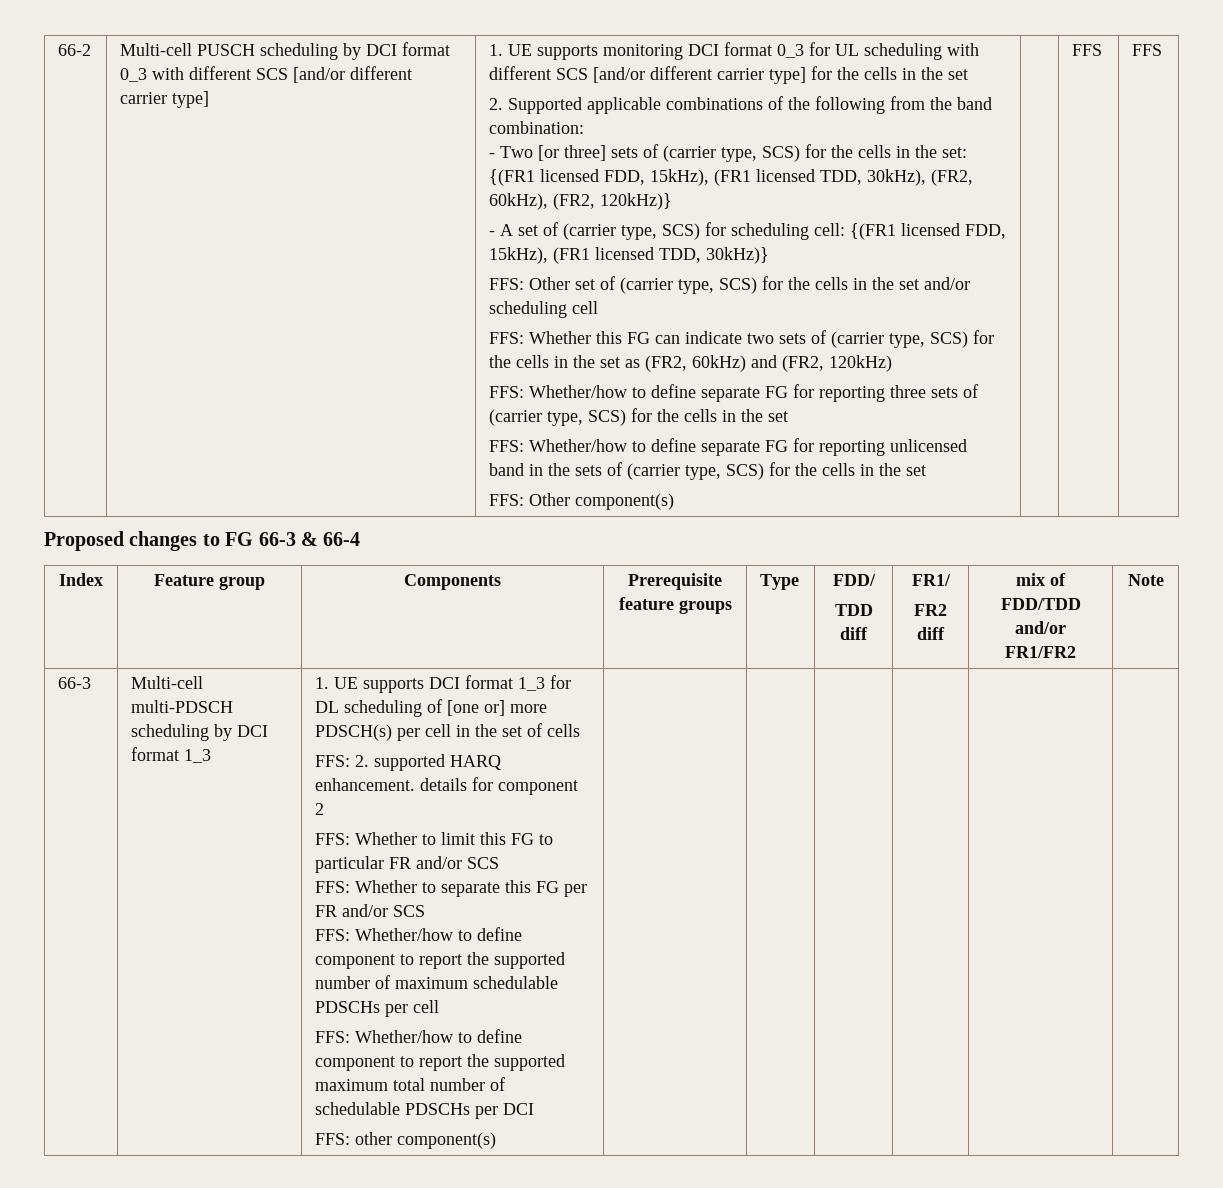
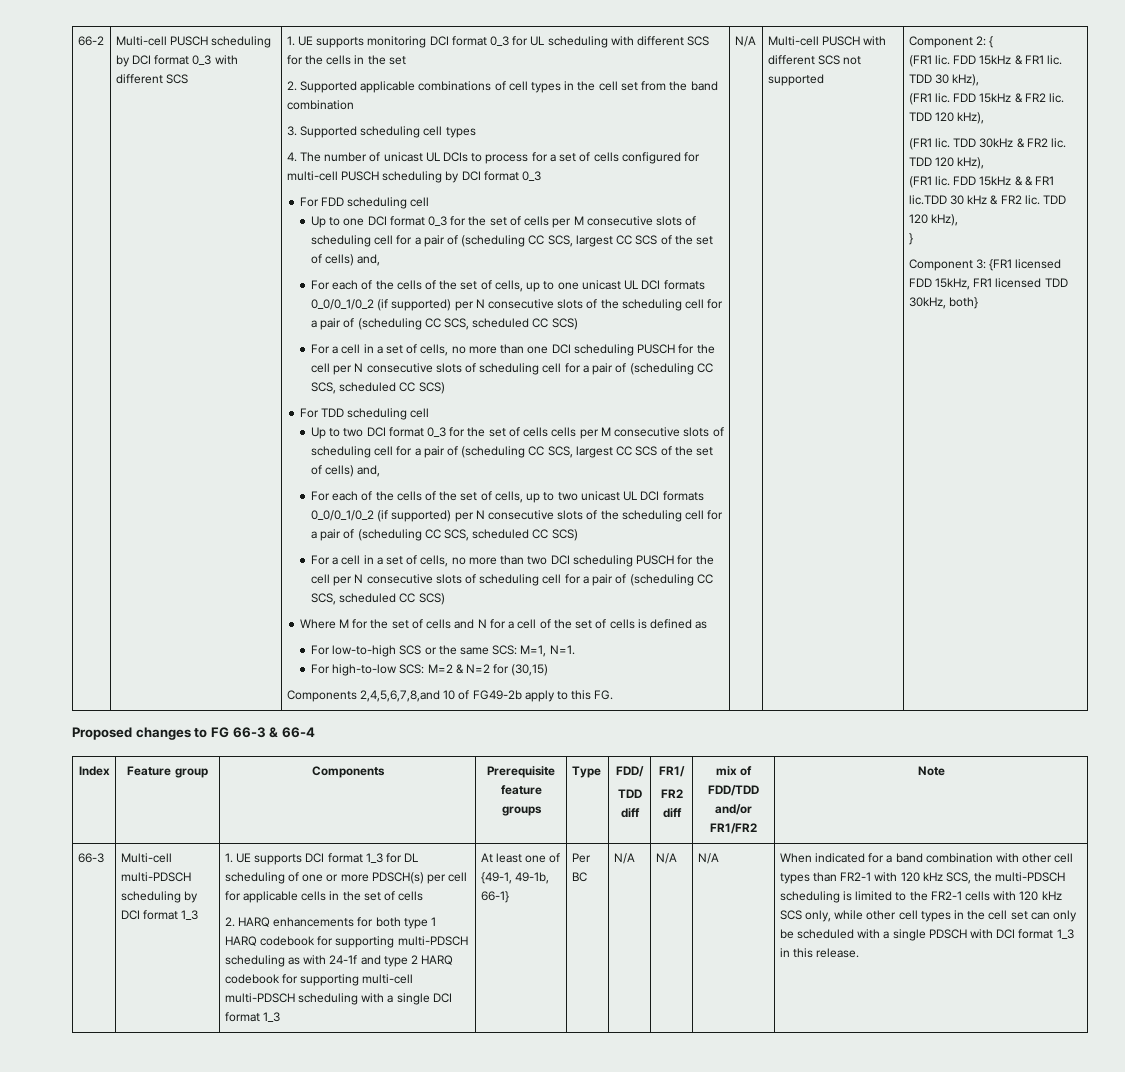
[293,66,413,83] [120,91,210,108] [and/or different carrier type] -> (188, 79) none
[593,66,807,84] [and/or different carrier type] -> (710, 41) none
[788,96,993,114] [489,121,585,134] [489,144,968,162] [489,169,974,186] [489,193,673,210] [489,222,1007,240] [489,247,770,264] [489,276,971,294] [489,301,599,318] [489,330,995,348] [489,355,893,372] [489,384,979,402] [489,408,789,426] [489,438,968,456] [489,462,927,480] [489,493,675,510] [1072,44,1103,56] [1132,44,1163,56] the following from the band combination: // - Two [or three] sets of (carrier type, SCS) for the cells in the set: {(FR1 licensed FDD, 15kHz), (FR1 licensed TDD, 30kHz), (FR2, 60kHz), (FR2, 120kHz)} // - A set of (carrier type, SCS) for scheduling cell: {(FR1 licensed FDD, 15kHz), (FR1 licensed TDD, 30kHz)} // FFS: Other set of (carrier type, SCS) for the cells in the set and/or scheduling cell // FFS: Whether this FG can indicate two sets of (carrier type, SCS) for the cells in the set as (FR2, 60kHz) and (FR2, 120kHz) // FFS: Whether/how to define separate FG for reporting three sets of (carrier type, SCS) for the cells in the set // FFS: Whether/how to define separate FG for reporting unlicensed band in the sets of (carrier type, SCS) for the cells in the set // FFS: Other component(s) | | FFS | FFS -> [508,81,718,93] [286,100,354,110] [286,126,476,138] [286,152,701,164] [286,171,542,183] [299,197,430,209] [310,216,697,228] [310,235,714,247] [310,254,381,266] [310,280,705,292] [310,299,724,311] [310,318,578,330] [310,344,715,356] [310,363,713,375] [310,382,445,394] [299,408,430,420] [310,427,724,439] [310,446,714,458] [310,465,381,477] [310,491,704,503] [310,510,724,522] [310,529,578,541] [310,555,714,567] [310,574,713,586] [310,593,445,605] [299,619,708,629] [310,645,575,657] [310,664,549,676] [286,690,614,702] [734,36,756,47] [767,36,887,46] [767,55,862,65] [767,74,824,86] [908,36,994,48] [908,55,1063,67] [908,74,980,86] [908,93,1065,105] [908,112,985,124] [908,138,1067,150] [908,157,985,169] [908,176,1055,188] [908,195,1067,205] [908,214,958,226] [908,233,913,245] [908,259,1062,271] [908,278,1068,290] [908,297,978,309] cell types in the cell set from the band combination // 3. Supported scheduling cell types // 4. The number of unicast UL DCIs to process for a set of cells configured for multi-cell PUSCH scheduling by DCI format 0_3 // For FDD scheduling cell // Up to one DCI format 0_3 for the set of cells per M consecutive slots of scheduling cell for a pair of (scheduling CC SCS, largest CC SCS of the set of cells) and, // For each of the cells of the set of cells, up to one unicast UL DCI formats 0_0/0_1/0_2 (if supported) per N consecutive slots of the scheduling cell for a pair of (scheduling CC SCS, scheduled CC SCS) // For a cell in a set of cells, no more than one DCI scheduling PUSCH for the cell per N consecutive slots of scheduling cell for a pair of (scheduling CC SCS, scheduled CC SCS) // For TDD scheduling cell // Up to two DCI format 0_3 for the set of cells cells per M consecutive slots of scheduling cell for a pair of (scheduling CC SCS, largest CC SCS of the set of cells) and, // For each of the cells of the set of cells, up to two unicast UL DCI formats 0_0/0_1/0_2 (if supported) per N consecutive slots of the scheduling cell for a pair of (scheduling CC SCS, scheduled CC SCS) // For a cell in a set of cells, no more than two DCI scheduling PUSCH for the cell per N consecutive slots of scheduling cell for a pair of (scheduling CC SCS, scheduled CC SCS) // Where M for the set of cells and N for a cell of the set of cells is defined as // For low-to-high SCS or the same SCS: M=1, N=1. // For high-to-low SCS: M=2 & N=2 for (30,15) // Components 2,4,5,6,7,8,and 10 of FG49-2b apply to this FG. | N/A | Multi-cell PUSCH with different SCS not supported | Component 2: { // (FR1 lic. FDD 15kHz & FR1 lic. TDD 30 kHz), // (FR1 lic. FDD 15kHz & FR2 lic. TDD 120 kHz), // (FR1 lic. TDD 30kHz & FR2 lic. TDD 120 kHz), // (FR1 lic. FDD 15kHz & & FR1 lic.TDD 30 kHz & FR2 lic. TDD 120 kHz), // } // Component 3: {FR1 licensed FDD 15kHz, FR1 licensed TDD 30kHz, both}
[447,700,506,716] [one or] -> [302,874,339,882] one or
(452, 730) none -> [224,891,327,903] for applicable cells
[315,754,502,771] [315,777,579,795] [315,803,325,815] [315,832,554,845] [315,856,500,873] [315,880,588,897] [315,904,426,917] [315,927,523,941] [315,952,566,969] [315,975,559,989] [315,1000,440,1017] [315,1029,523,1043] [315,1054,566,1071] [315,1077,506,1091] [315,1102,535,1119] [315,1132,497,1149] FFS: 2. supported HARQ enhancement. details for component 2 // FFS: Whether to limit this FG to particular FR and/or SCS // FFS: Whether to separate this FG per FR and/or SCS // FFS: Whether/how to define component to report the supported number of maximum schedulable PDSCHs per cell // FFS: Whether/how to define component to report the supported maximum total number of schedulable PDSCHs per DCI // FFS: other component(s) | | | | | | -> [224,917,437,929] [224,936,468,948] [224,955,454,967] [224,974,414,986] [224,993,452,1005] [224,1012,280,1022] [480,853,561,863] [480,872,549,884] [480,891,509,903] [571,853,591,863] [571,872,587,882] [613,853,635,864] [655,853,677,864] [697,853,719,864] [779,853,1074,863] [779,872,1066,884] [779,891,1062,903] [779,910,1078,922] [779,929,1074,941] [779,948,860,958] 2. HARQ enhancements for both type 1 HARQ codebook for supporting multi-PDSCH scheduling as with 24-1f and type 2 HARQ codebook for supporting multi-cell multi-PDSCH scheduling with a single DCI format 1_3 | At least one of {49-1, 49-1b, 66-1} | Per BC | N/A | N/A | N/A | When indicated for a band combination with other cell types than FR2-1 with 120 kHz SCS, the multi-PDSCH scheduling is limited to the FR2-1 cells with 120 kHz SCS only, while other cell types in the cell set can only be scheduled with a single PDSCH with DCI format 1_3 in this release.

